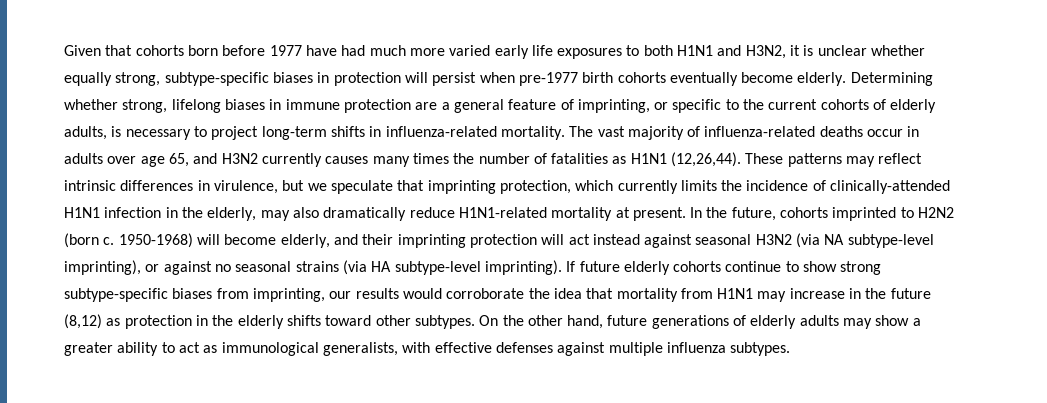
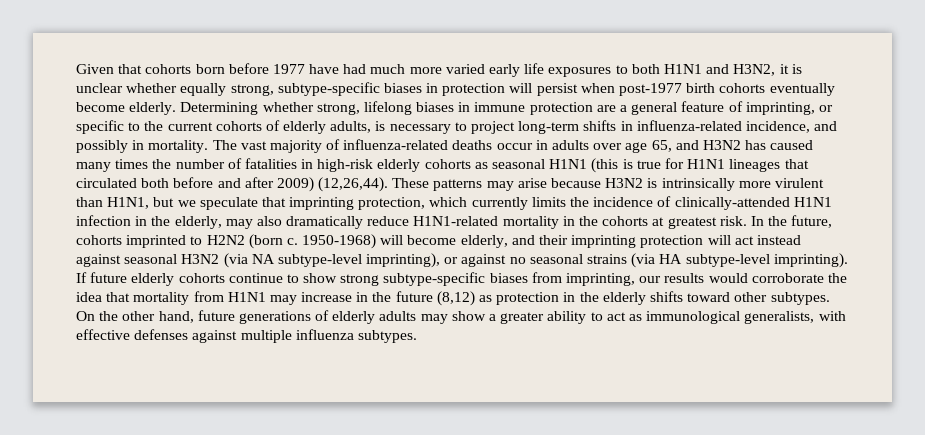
[518,72,578,86] pre-1977 -> [619,83,683,96] post-1977
(497, 131) none -> [745,121,838,133] [76,140,145,153] incidence, and possibly in
[261,153,369,167] currently causes -> [745,140,814,150] has caused
[612,152,923,167] [64,180,278,194] as H1N1 (12,26,44). These patterns may reflect intrinsic differences in virulence, -> [301,158,809,173] [76,177,824,192] [76,197,150,209] in high-risk elderly cohorts as seasonal H1N1 (this is true for H1N1 lineages that circulated both before and after 2009) (12,26,44). These patterns may arise because H3N2 is intrinsically more virulent than H1N1,
[615,207,686,221] at present. -> [562,216,747,229] in the cohorts at greatest risk.

